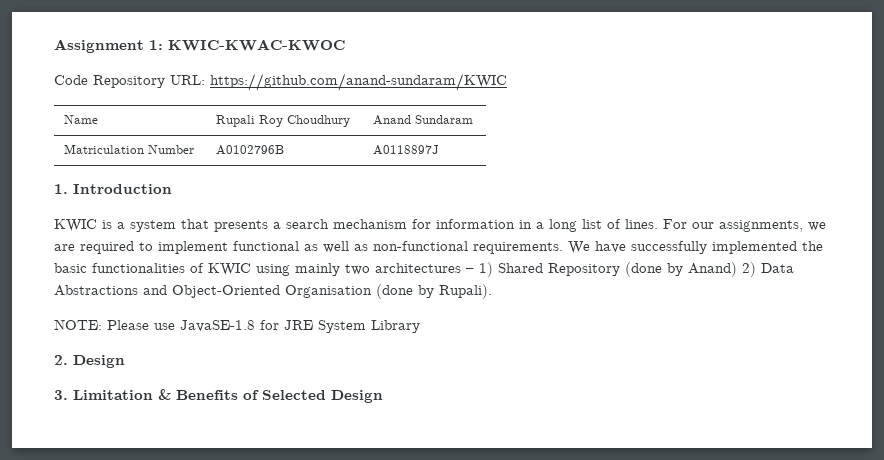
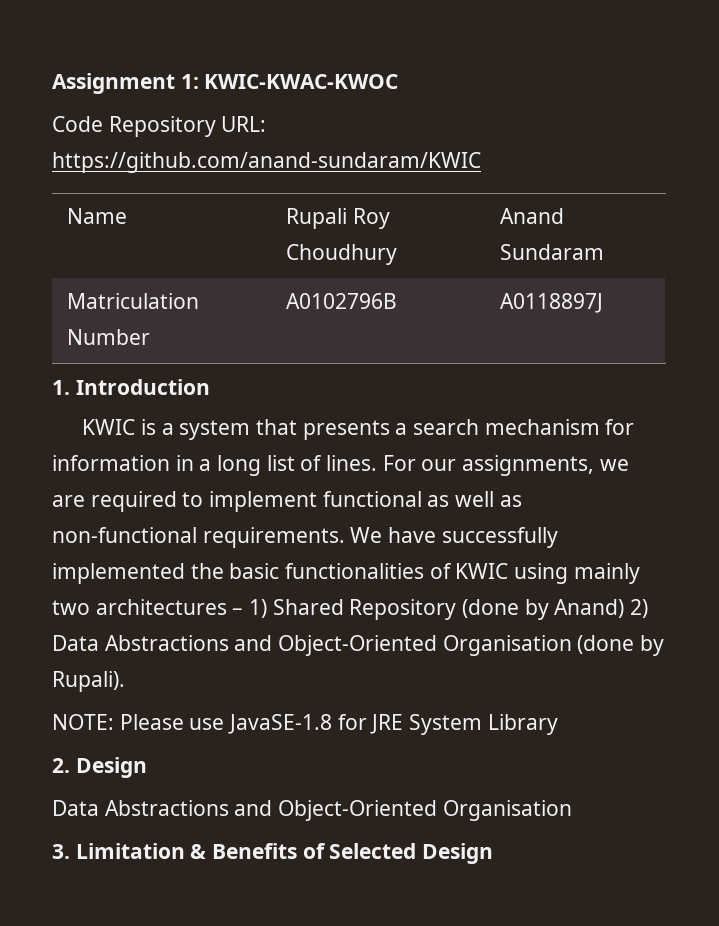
(125, 361) none -> [52,800,572,821] // Data Abstractions and Object-Oriented Organisation

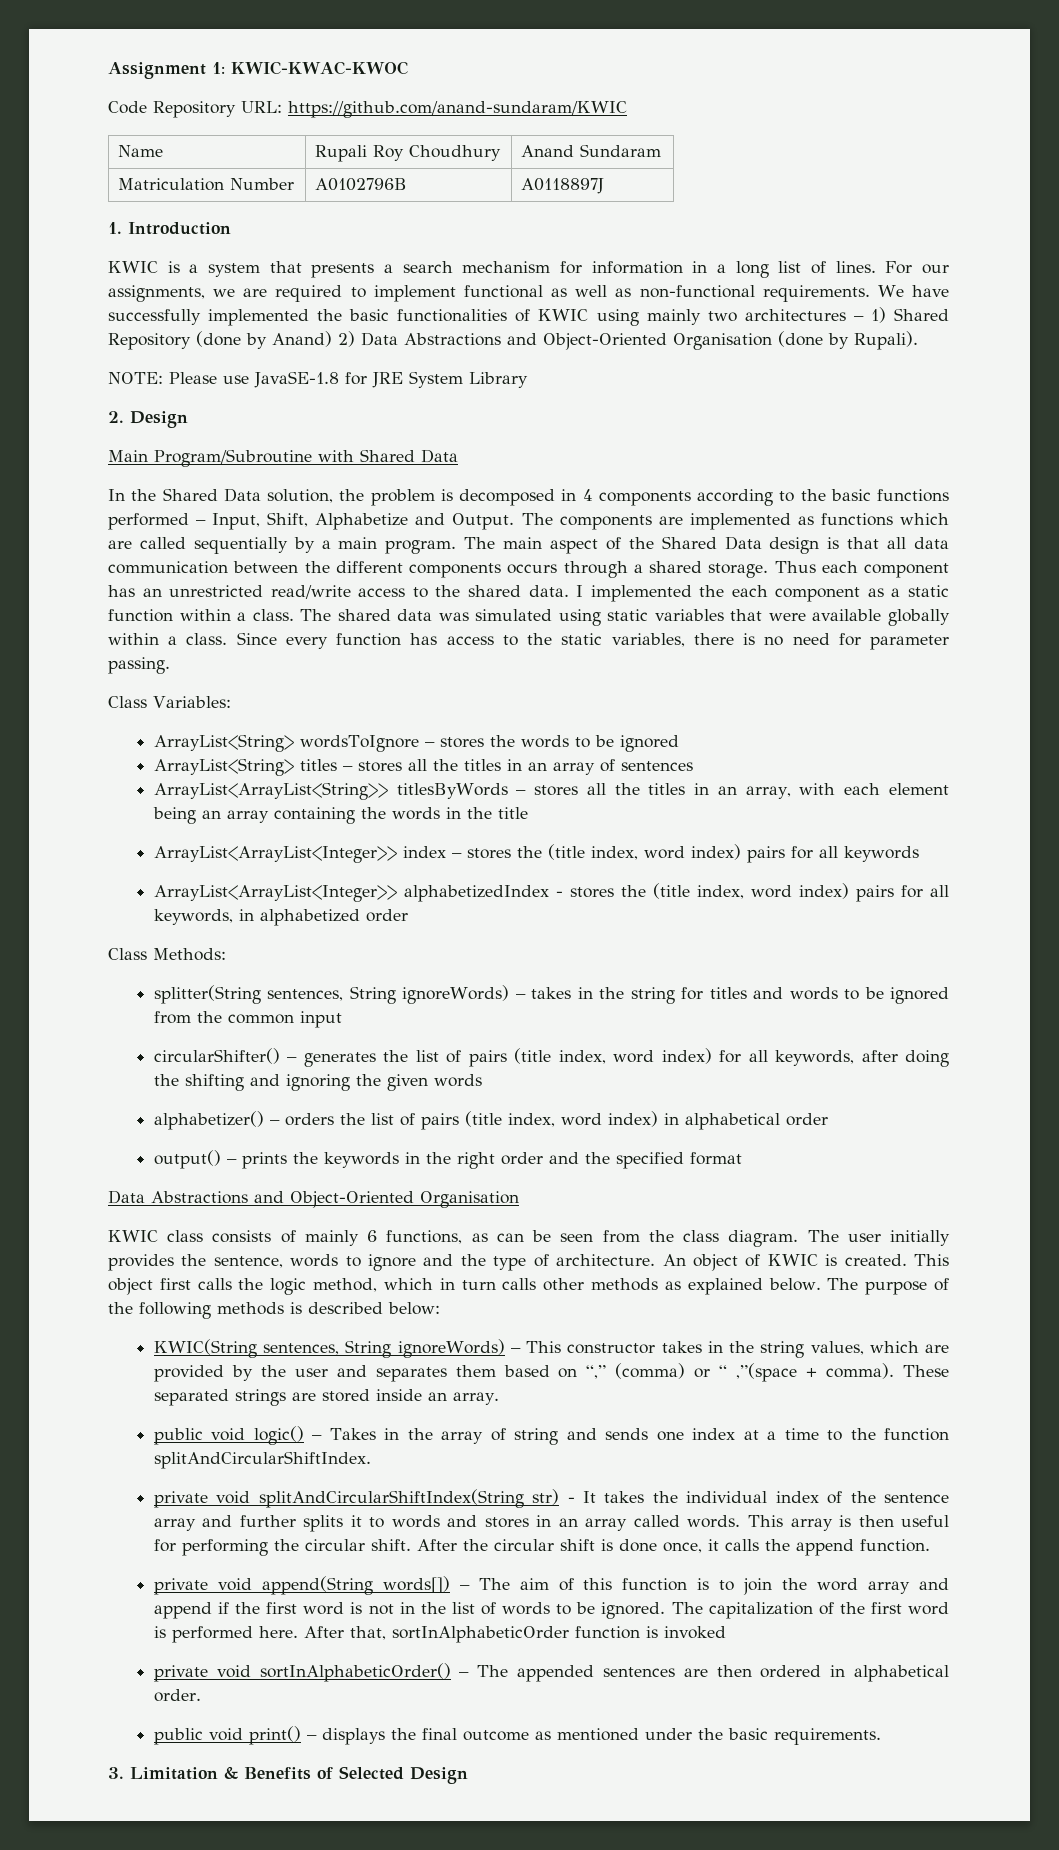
[52,800,572,821] // Data Abstractions and Object-Oriented Organisation -> [108,449,458,467] [108,488,949,506] [108,512,950,530] [108,536,950,554] [108,561,949,578] [108,585,949,602] [108,609,950,626] [108,632,950,650] [108,657,170,674] [108,696,231,708] [153,734,679,752] [153,758,693,776] [153,782,949,800] [152,807,528,824] [153,844,919,863] [153,883,949,902] [153,909,408,926] [108,948,226,961] [153,985,949,1004] [153,1011,342,1028] [153,1048,949,1067] [153,1074,482,1091] [153,1111,828,1130] [153,1150,742,1169] [108,1190,519,1208] [108,1230,951,1247] [108,1254,949,1271] [108,1278,949,1295] [108,1302,440,1319] [153,1339,950,1358] [153,1363,949,1382] [153,1389,499,1406] [153,1426,949,1445] [153,1451,371,1469] [153,1489,949,1508] [153,1515,949,1532] [153,1539,930,1556] [153,1576,949,1595] [153,1602,949,1619] [153,1626,726,1643] [153,1663,950,1682] [153,1689,201,1702] [153,1726,881,1745] // Main Program/Subroutine with Shared Data // In the Shared Data solution, the problem is decomposed in 4 components according to the basic functions performed – Input, Shift, Alphabetize and Output. The components are implemented as functions which are called sequentially by a main program. The main aspect of the Shared Data design is that all data communication between the different components occurs through a shared storage. Thus each component has an unrestricted read/write access to the shared data. I implemented the each component as a static function within a class. The shared data was simulated using static variables that were available globally within a class. Since every function has access to the static variables, there is no need for parameter passing. // Class Variables: // ArrayList<String> wordsToIgnore – stores the words to be ignored // ArrayList<String> titles – stores all the titles in an array of sentences // ArrayList<ArrayList<String>> titlesByWords – stores all the titles in an array, with each element being an array containing the words in the title // ArrayList<ArrayList<Integer>> index – stores the (title index, word index) pairs for all keywords // ArrayList<ArrayList<Integer>> alphabetizedIndex - stores the (title index, word index) pairs for all keywords, in alphabetized order // Class Methods: // splitter(String sentences, String ignoreWords) – takes in the string for titles and words to be ignored from the common input // circularShifter() – generates the list of pairs (title index, word index) for all keywords, after doing the shifting and ignoring the given words // alphabetizer() – orders the list of pairs (title index, word index) in alphabetical order // output() – prints the keywords in the right order and the specified format // Data Abstractions and Object-Oriented Organisation // KWIC class consists of mainly 6 functions, as can be seen from the class diagram. The user initially provides the sentence, words to ignore and the type of architecture. An object of KWIC is created. This object first calls the logic method, which in turn calls other methods as explained below. The purpose of the following methods is described below: // KWIC(String sentences, String ignoreWords) – This constructor takes in the string values, which are provided by the user and separates them based on “,” (comma) or “ ,”(space + comma). These separated strings are stored inside an array. // public void logic() – Takes in the array of string and sends one index at a time to the function splitAndCircularShiftIndex. // private void splitAndCircularShiftIndex(String str) - It takes the individual index of the sentence array and further splits it to words and stores in an array called words. This array is then useful for performing the circular shift. After the circular shift is done once, it calls the append function. // private void append(String words[]) – The aim of this function is to join the word array and append if the first word is not in the list of words to be ignored. The capitalization of the first word is performed here. After that, sortInAlphabeticOrder function is invoked // private void sortInAlphabeticOrder() – The appended sentences are then ordered in alphabetical order. // public void print() – displays the final outcome as mentioned under the basic requirements.

